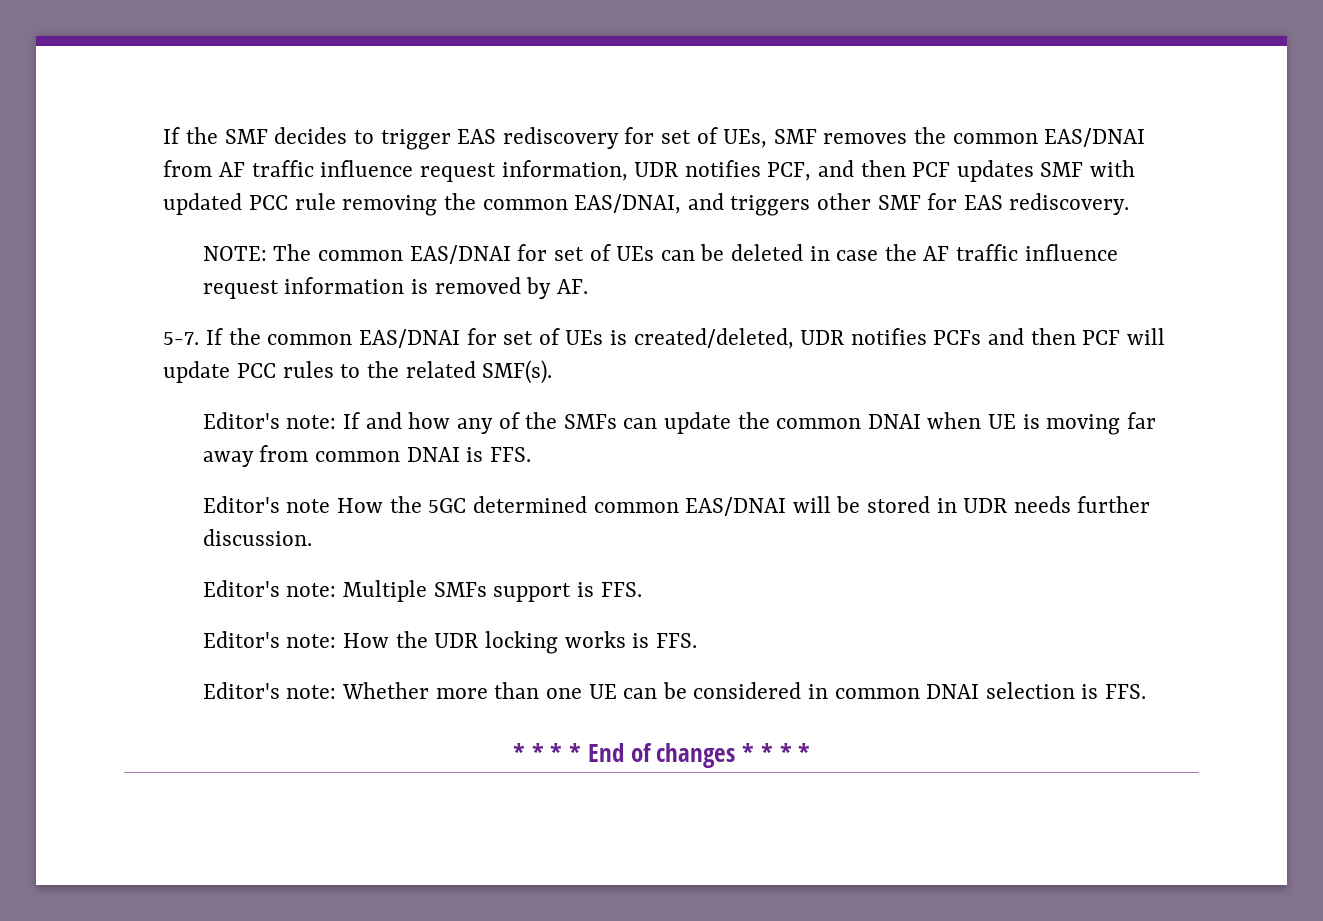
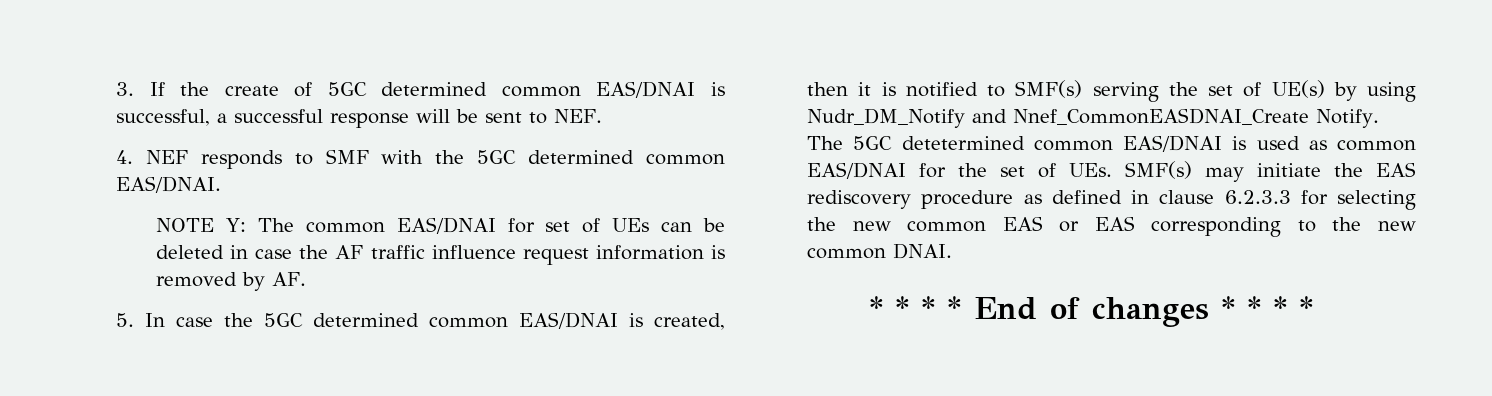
[163,127,1146,150] [163,160,1136,182] [163,193,1130,216] [202,246,267,261] If the SMF decides to trigger EAS rediscovery for set of UEs, SMF removes the common EAS/DNAI from AF traffic influence request information, UDR notifies PCF, and then PCF updates SMF with updated PCC rule removing the common EAS/DNAI, and triggers other SMF for EAS rediscovery. // NOTE: -> [116,81,725,98] [116,109,603,128] [116,149,725,169] [116,176,222,193] [156,218,246,232] 3. If the create of 5GC determined common EAS/DNAI is successful, a successful response will be sent to NEF. // 4. NEF responds to SMF with the 5GC determined common EAS/DNAI. // NOTE Y:
[163,328,1165,349] [163,360,553,384] [202,412,1156,435] [202,445,531,467] [202,496,384,513] 5-7. If the common EAS/DNAI for set of UEs is created/deleted, UDR notifies PCFs and then PCF will update PCC rules to the related SMF(s). // Editor's note: If and how any of the SMFs can update the common DNAI when UE is moving far away from common DNAI is FFS. // Editor's note How -> [116,313,214,327] 5. In case
[792,496,1151,513] [202,529,312,546] [202,580,642,602] [202,631,697,654] [202,682,1147,699] will be stored in UDR needs further discussion. // Editor's note: Multiple SMFs support is FFS. // Editor's note: How the UDR locking works is FFS. // Editor's note: Whether more than one UE can be considered in common DNAI selection is FFS. -> [629,313,725,330] [807,80,1417,102] [807,108,1380,128] [807,135,1416,152] [807,161,1416,182] [807,190,1416,210] [807,216,1416,237] [807,243,953,259] is created, then it is notified to SMF(s) serving the set of UE(s) by using Nudr_DM_Notify and Nnef_CommonEASDNAI_Create Notify. The 5GC detetermined common EAS/DNAI is used as common EAS/DNAI for the set of UEs. SMF(s) may initiate the EAS rediscovery procedure as defined in clause 6.2.3.3 for selecting the new common EAS or EAS corresponding to the new common DNAI.

